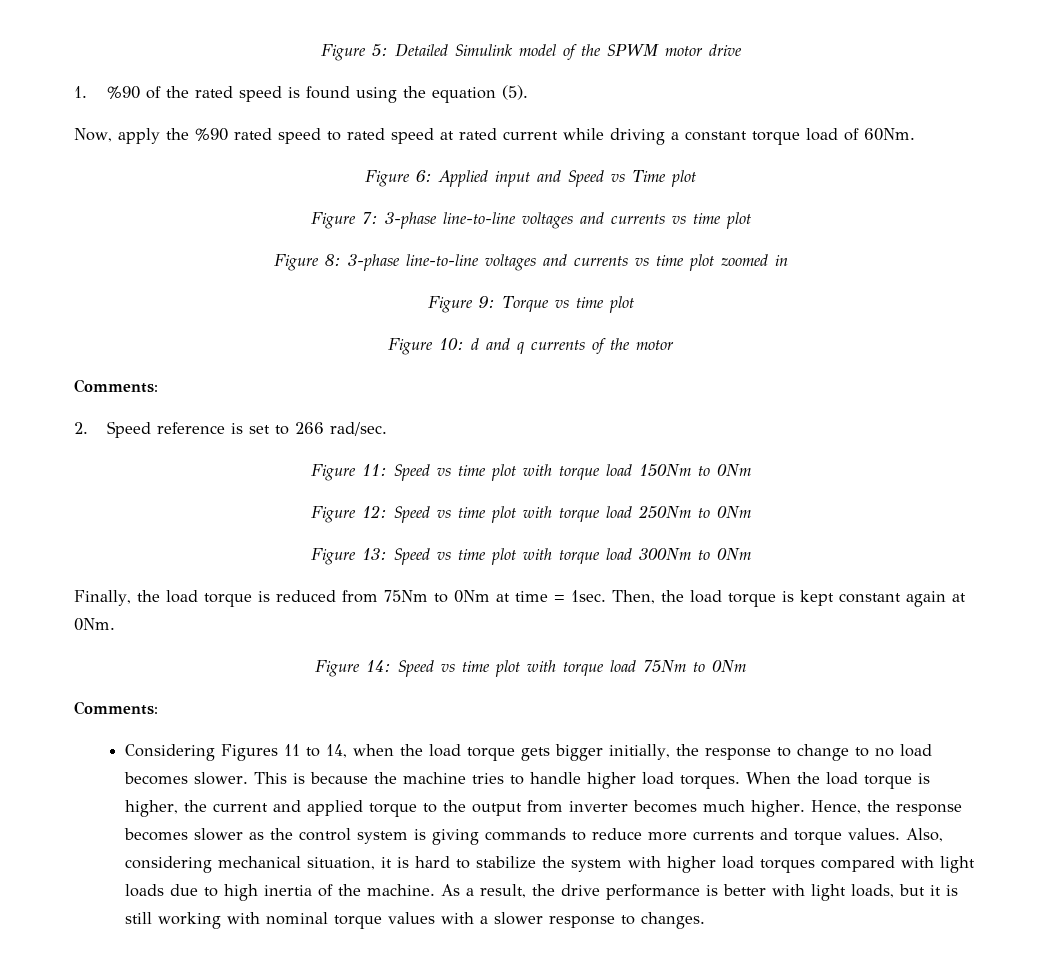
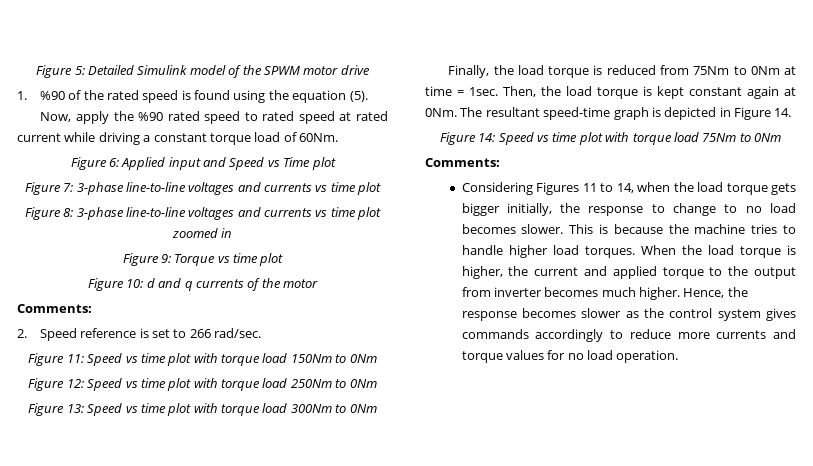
(115, 624) none -> [460,107,792,120] The resultant speed-time graph is depicted in Figure 14.
[414,828,567,845] is giving commands -> [766,308,796,321] [461,329,604,342] gives commands accordingly
[848,828,944,842] [125,856,976,873] [125,884,959,901] [125,912,706,929] values. Also, considering mechanical situation, it is hard to stabilize the system with higher load torques compared with light loads due to high inertia of the machine. As a result, the drive performance is better with light loads, but it is still working with nominal torque values with a slower response to changes. -> [505,350,679,363] values for no load operation.

